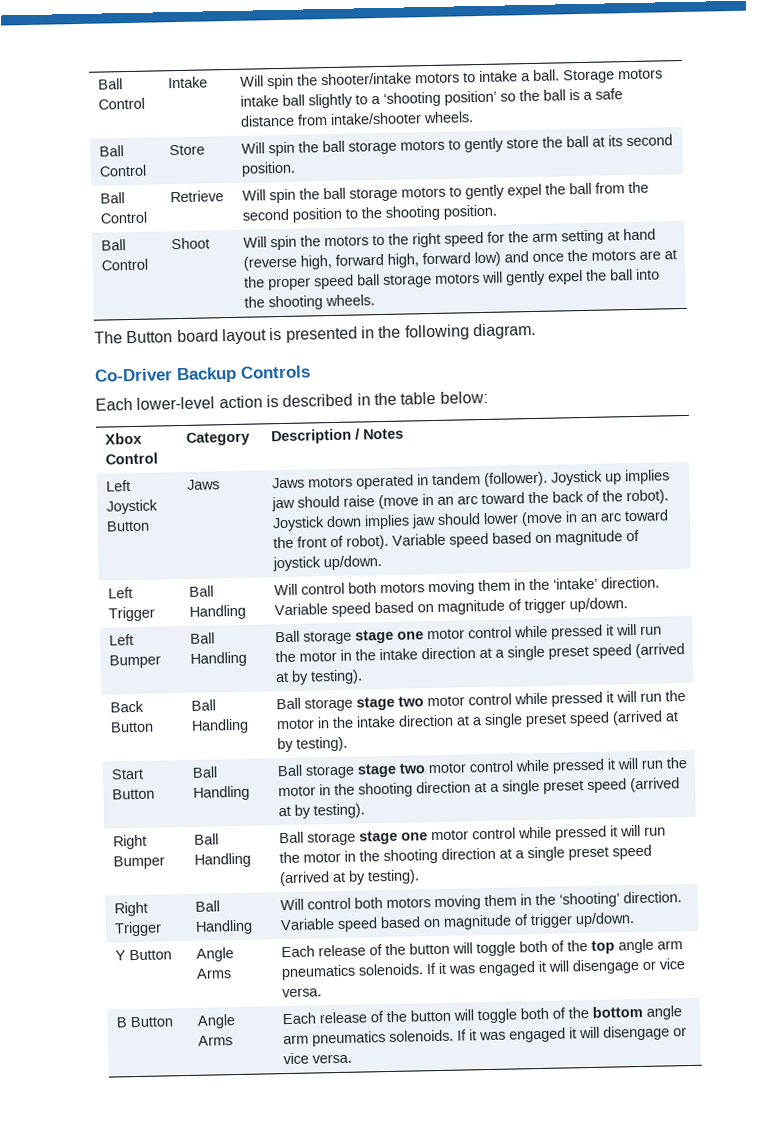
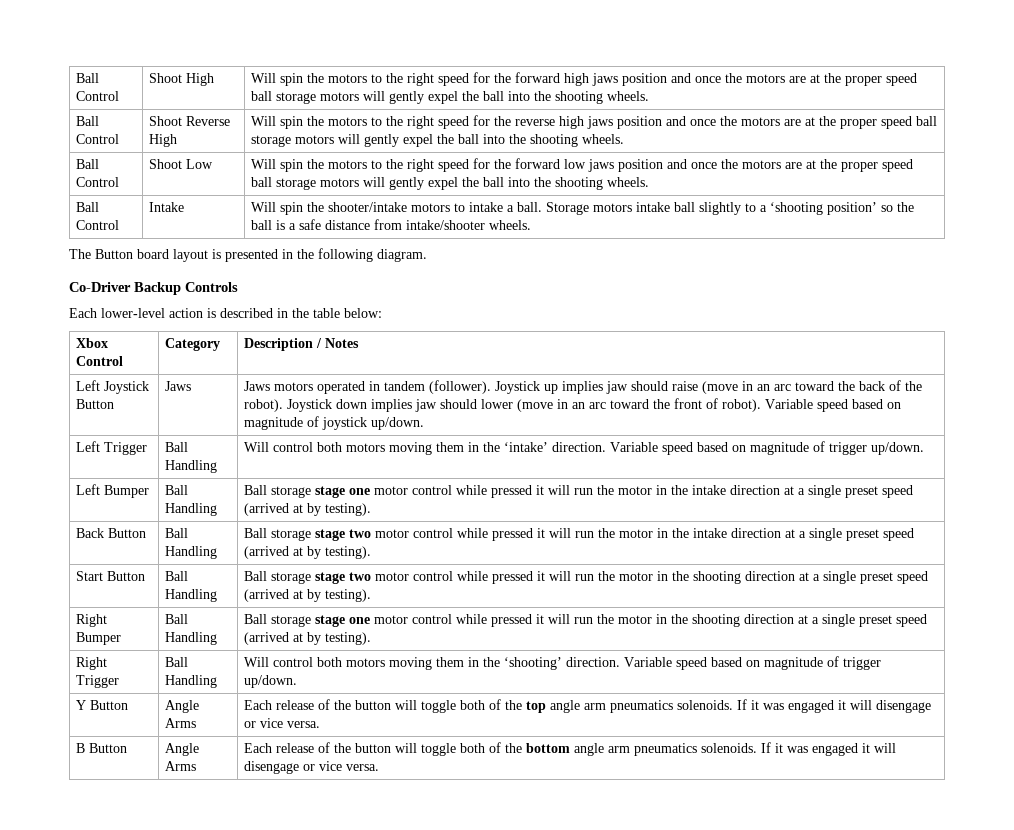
[97,78,123,90] [97,97,145,110] Ball Control -> [76,73,100,83] [76,91,120,101] [149,73,215,86] [251,72,918,86] [251,91,650,104] [76,116,100,126] [76,134,120,144] [149,116,231,126] [149,134,178,147] [251,115,938,129] [251,134,625,147] [76,159,100,169] [76,177,120,187] [149,159,214,169] [251,158,914,172] [251,177,650,190] [76,202,100,212] [76,220,120,230] Ball Control | Shoot High | Will spin the motors to the right speed for the forward high jaws position and once the motors are at the proper speed ball storage motors will gently expel the ball into the shooting wheels. // Ball Control | Shoot Reverse High | Will spin the motors to the right speed for the reverse high jaws position and once the motors are at the proper speed ball storage motors will gently expel the ball into the shooting wheels. // Ball Control | Shoot Low | Will spin the motors to the right speed for the forward low jaws position and once the motors are at the proper speed ball storage motors will gently expel the ball into the shooting wheels. // Ball Control
[98,145,124,157] [98,164,147,177] [168,144,205,156] [240,134,673,157] [240,161,296,177] [99,192,125,204] [99,211,147,224] [169,190,224,203] [241,181,649,204] [241,204,497,223] [100,239,126,251] [100,258,148,271] [170,237,210,250] [242,228,656,251] [242,249,677,271] [243,268,660,291] [243,294,375,311] // Ball Control | Store | Will spin the ball storage motors to gently store the ball at its second position. // Ball Control | Retrieve | Will spin the ball storage motors to gently expel the ball from the second position to the shooting position. // Ball Control | Shoot | Will spin the motors to the right speed for the arm setting at hand (reverse high, forward high, forward low) and once the motors are at the proper speed ball storage motors will gently expel the ball into the shooting wheels. -> (532, 225) none

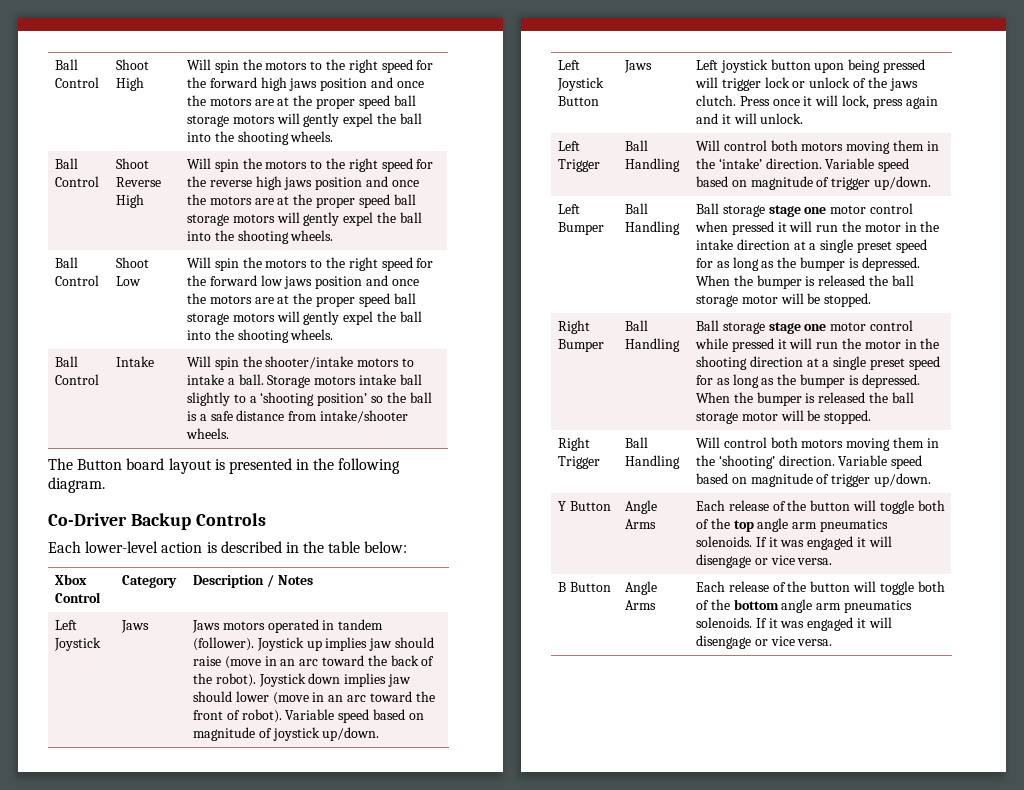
[76,399,115,409] Button -> (102, 644) none
(425, 423) none -> [558,60,581,70] [557,77,605,91] [558,96,600,106] [624,60,653,73] [696,59,925,73] [695,77,918,91] [696,95,938,109] [696,113,804,124] // Left Joystick Button | Jaws | Left joystick button upon being pressed will trigger lock or unlock of the jaws clutch. Press once it will lock, press again and it will unlock.
[456,485,488,495] while -> [695,221,729,232] when
[244,503,372,516] [76,528,147,538] [165,528,189,538] [165,546,218,559] [244,528,915,541] [244,546,372,559] [76,571,146,581] [165,571,189,581] [165,589,218,602] [244,571,929,584] [244,589,372,602] (arrived at by testing). // Back Button | Ball Handling | Ball storage stage two motor control while pressed it will run the motor in the intake direction at a single preset speed (arrived at by testing). // Start Button | Ball Handling | Ball storage stage two motor control while pressed it will run the motor in the shooting direction at a single preset speed (arrived at by testing). -> [696,257,920,271] [696,275,914,289] [696,293,872,307] for as long as the bumper is depressed. When the bumper is released the ball storage motor will be stopped.
[244,632,372,645] (arrived at by testing). -> [696,374,920,388] [696,392,914,406] [696,410,872,424] for as long as the bumper is depressed. When the bumper is released the ball storage motor will be stopped.

